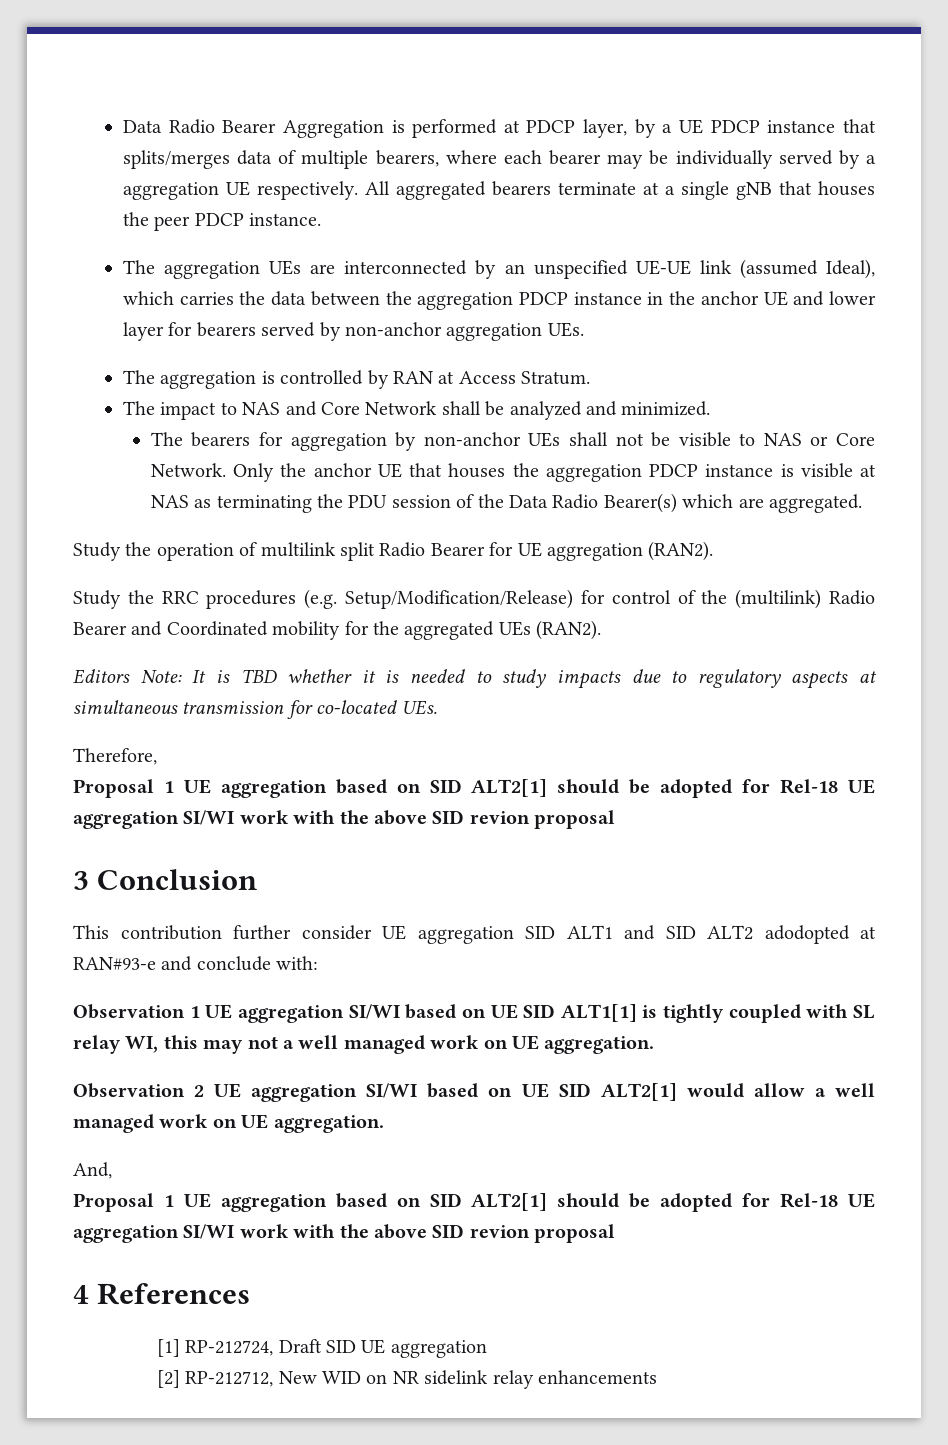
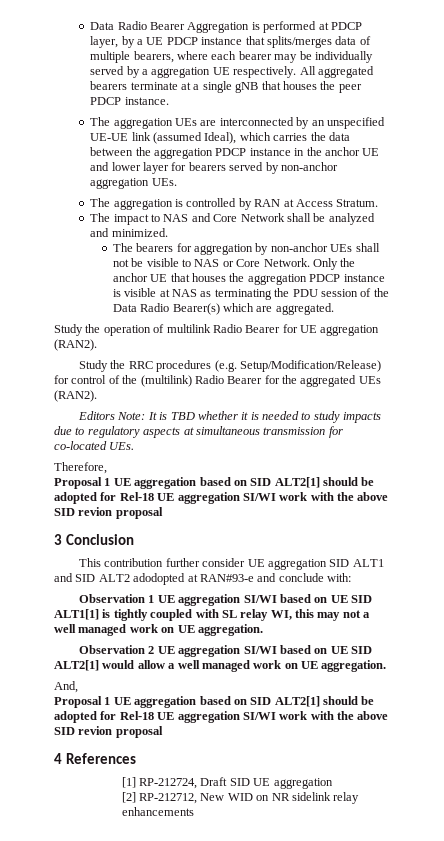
[340,542,375,561] split -> (211, 328) none
[131,621,341,640] and Coordinated mobility -> (263, 380) none

